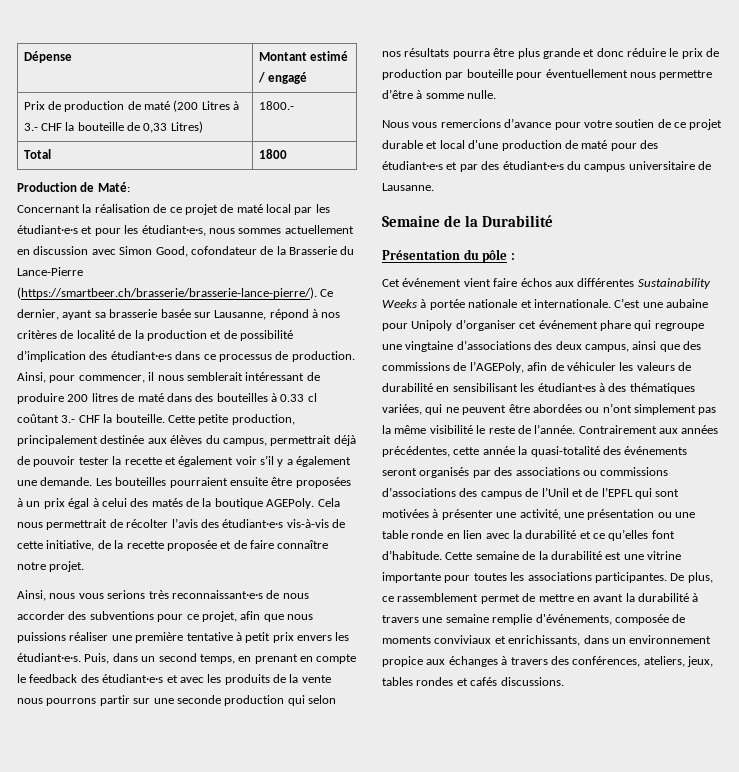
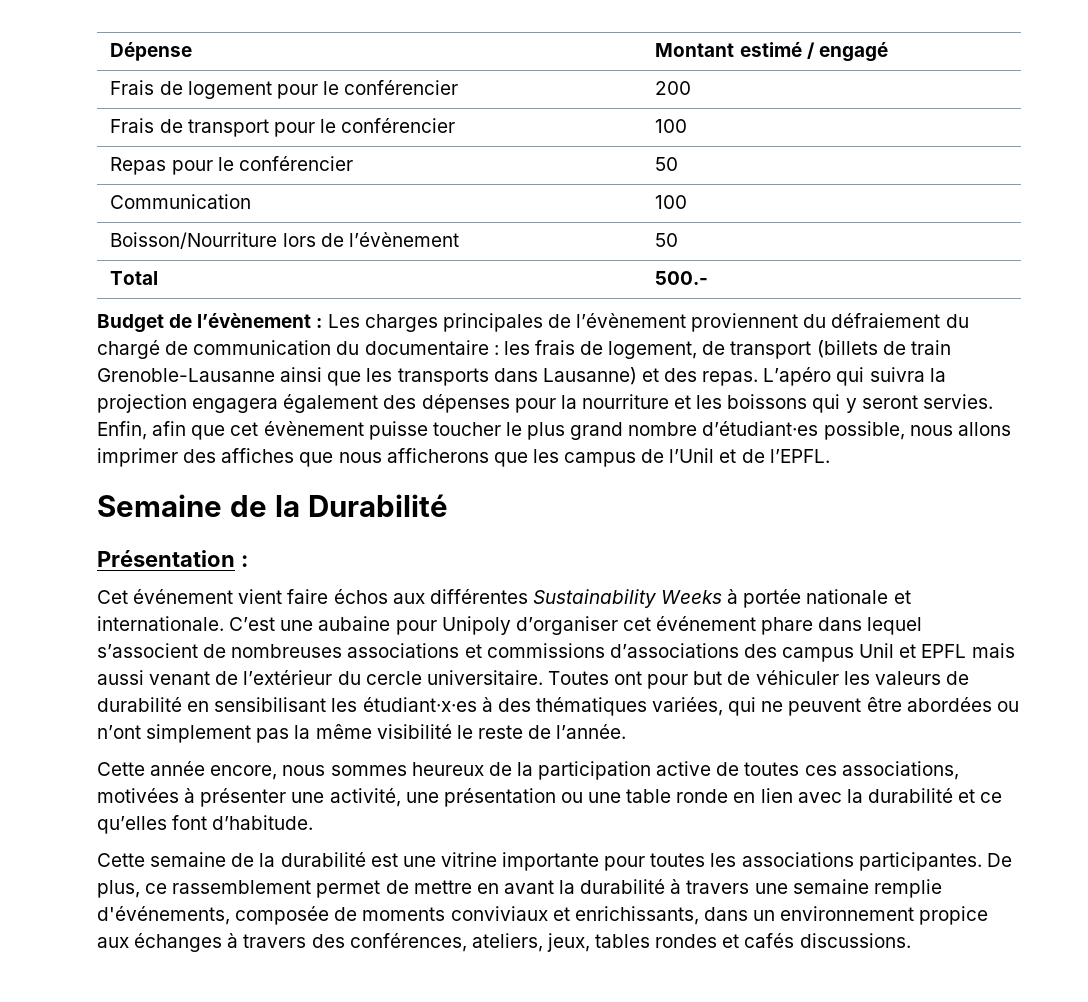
[23,100,240,112] [23,121,203,133] [258,101,294,110] [23,149,51,159] [258,149,287,159] [17,182,130,192] [17,204,330,215] [17,225,354,236] [17,246,355,257] [17,267,83,276] [17,287,334,299] [17,309,341,320] [17,330,293,341] [17,350,355,362] [17,372,320,383] [17,393,317,404] [17,414,295,425] [17,435,356,446] [17,455,352,467] [17,477,351,488] [17,498,340,509] [17,518,345,530] [17,540,329,551] [17,561,85,572] [17,590,309,601] [17,611,313,622] [17,632,350,643] [17,653,357,664] [17,674,331,685] [17,695,336,706] [382,48,720,59] [382,69,713,80] [382,89,497,99] [382,118,723,130] [382,140,658,151] [382,161,711,172] [382,183,434,191] Prix de production de maté (200 Litres à 3.- CHF la bouteille de 0,33 Litres) | 1800.- // Total | 1800 // Production de Maté: // Concernant la réalisation de ce projet de maté local par les étudiant·e·s et pour les étudiant·e·s, nous sommes actuellement en discussion avec Simon Good, cofondateur de la Brasserie du Lance-Pierre (https://smartbeer.ch/brasserie/brasserie-lance-pierre/). Ce dernier, ayant sa brasserie basée sur Lausanne, répond à nos critères de localité de la production et de possibilité d’implication des étudiant·e·s dans ce processus de production. Ainsi, pour commencer, il nous semblerait intéressant de produire 200 litres de maté dans des bouteilles à 0.33 cl coûtant 3.- CHF la bouteille. Cette petite production, principalement destinée aux élèves du campus, permettrait déjà de pouvoir tester la recette et également voir s’il y a également une demande. Les bouteilles pourraient ensuite être proposées à un prix égal à celui des matés de la boutique AGEPoly. Cela nous permettrait de récolter l’avis des étudiant·e·s vis-à-vis de cette initiative, de la recette proposée et de faire connaître notre projet. // Ainsi, nous vous serions très reconnaissant·e·s de nous accorder des subventions pour ce projet, afin que nous puissions réaliser une première tentative à petit prix envers les étudiant·e·s. Puis, dans un second temps, en prenant en compte le feedback des étudiant·e·s et avec les produits de la vente nous pourrons partir sur une seconde production qui selon nos résultats pourra être plus grande et donc réduire le prix de production par bouteille pour éventuellement nous permettre d’être à somme nulle. // Nous vous remercions d’avance pour votre soutien de ce projet durable et local d'une production de maté pour des étudiant·e·s et par des étudiant·e·s du campus universitaire de Lausanne. -> [110,80,459,99] [655,81,692,95] [110,118,456,137] [655,119,688,133] [110,156,353,175] [655,157,679,171] [110,194,252,209] [655,195,688,209] [110,232,459,249] [655,233,679,247] [110,271,159,285] [655,271,709,285] [97,313,969,333] [97,340,951,359] [97,367,946,386] [97,394,993,413] [97,421,1011,440] [97,448,830,467] Frais de logement pour le conférencier | 200 // Frais de transport pour le conférencier | 100 // Repas pour le conférencier | 50 // Communication | 100 // Boisson/Nourriture lors de l’évènement | 50 // Total | 500.- // Budget de l’évènement : Les charges principales de l’évènement proviennent du défraiement du chargé de communication du documentaire : les frais de logement, de transport (billets de train Grenoble-Lausanne ainsi que les transports dans Lausanne) et des repas. L’apéro qui suivra la projection engagera également des dépenses pour la nourriture et les boissons qui y seront servies. Enfin, afin que cet évènement puisse toucher le plus grand nombre d’étudiant·es possible, nous allons imprimer des affiches que nous afficherons que les campus de l’Unil et de l’EPFL.
[463,249,508,263] du pôle -> (235, 558) none
[634,320,704,331] [382,340,701,352] [382,361,548,373] qui regroupe une vingtaine d’associations des deux campus, ainsi que des commissions de l’AGEPoly, afin -> [818,617,923,635] [97,643,1015,662] [97,670,723,689] dans lequel s’associent de nombreuses associations et commissions d’associations des campus Unil et EPFL mais aussi venant de l’extérieur du cercle universitaire. Toutes ont pour but
[537,383,596,392] étudiant·es -> [362,697,477,712] étudiant·x·es
[578,425,719,434] [382,446,688,457] [382,467,669,478] [382,487,680,499] Contrairement aux années précédentes, cette année la quasi-totalité des événements seront organisés par des associations ou commissions d’associations des campus de l’Unil et de l’EPFL qui sont -> [97,761,959,780] // Cette année encore, nous sommes heureux de la participation active de toutes ces associations,
(442, 555) none -> (314, 822) //

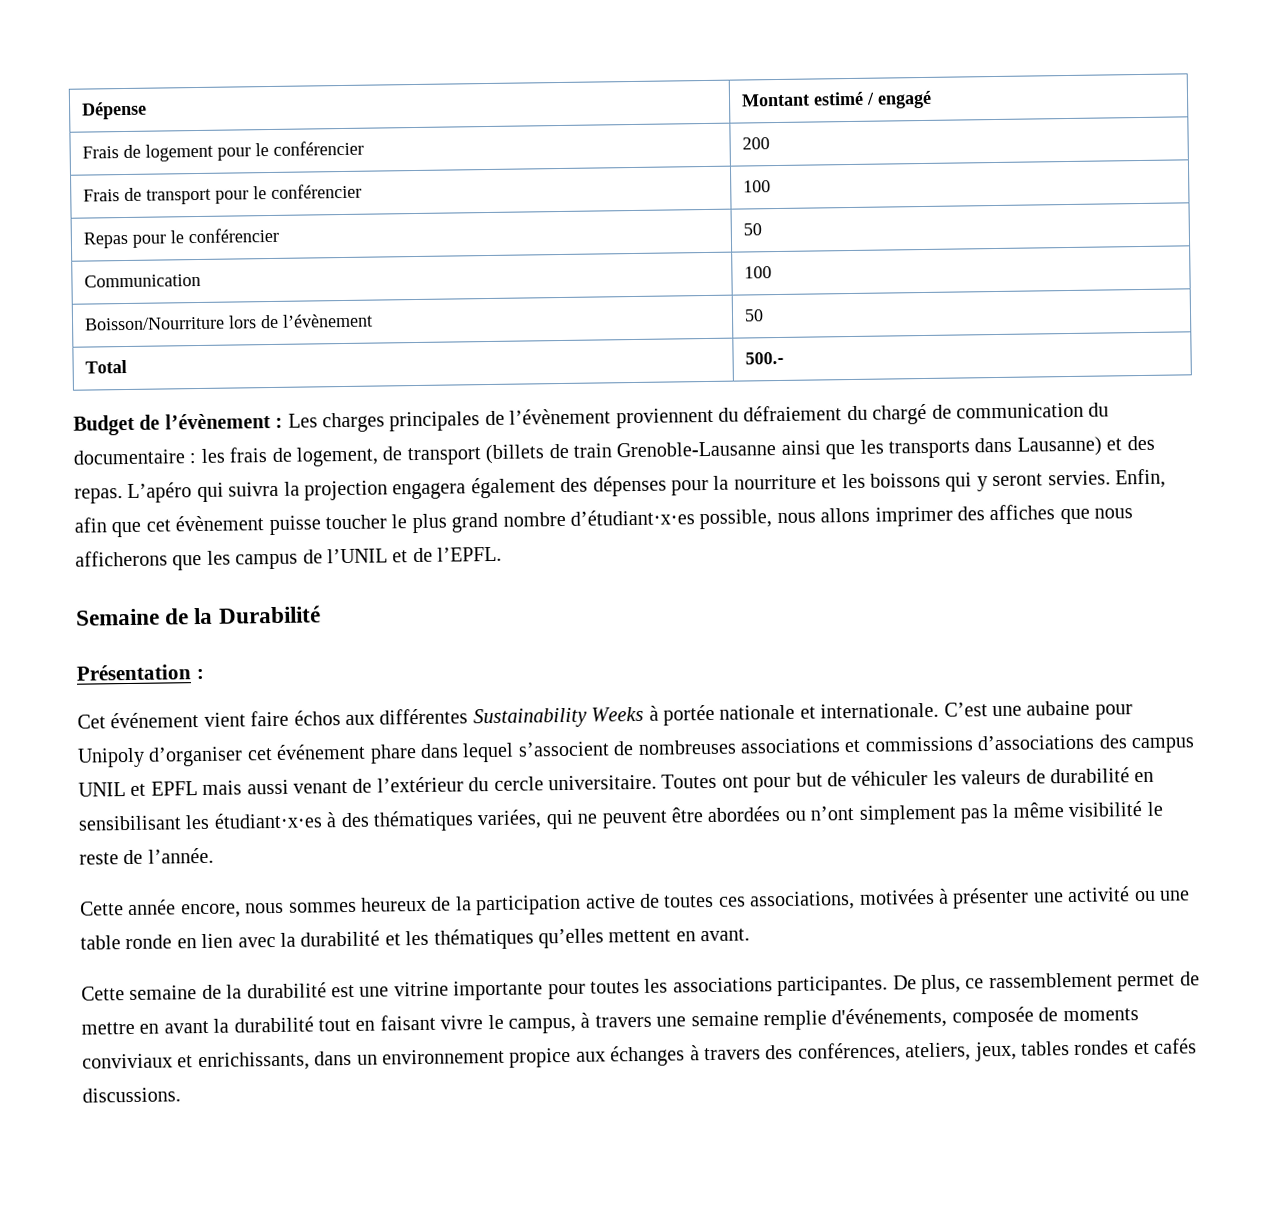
[702,421,819,436] d’étudiant·es -> [569,509,695,526] d’étudiant·x·es
[669,448,715,463] l’Unil -> [327,548,388,564] l’UNIL
[859,643,895,658] Unil -> [78,782,126,797] UNIL
[329,788,556,807] activité, une présentation -> [1067,886,1131,903] activité
[980,792,1003,803] [97,815,314,834] ce qu’elles font d’habitude. -> [405,928,751,950] les thématiques qu’elles mettent en avant.
(666, 886) none -> [318,1014,576,1034] tout en faisant vivre le campus,

